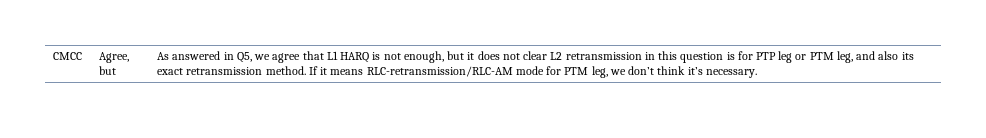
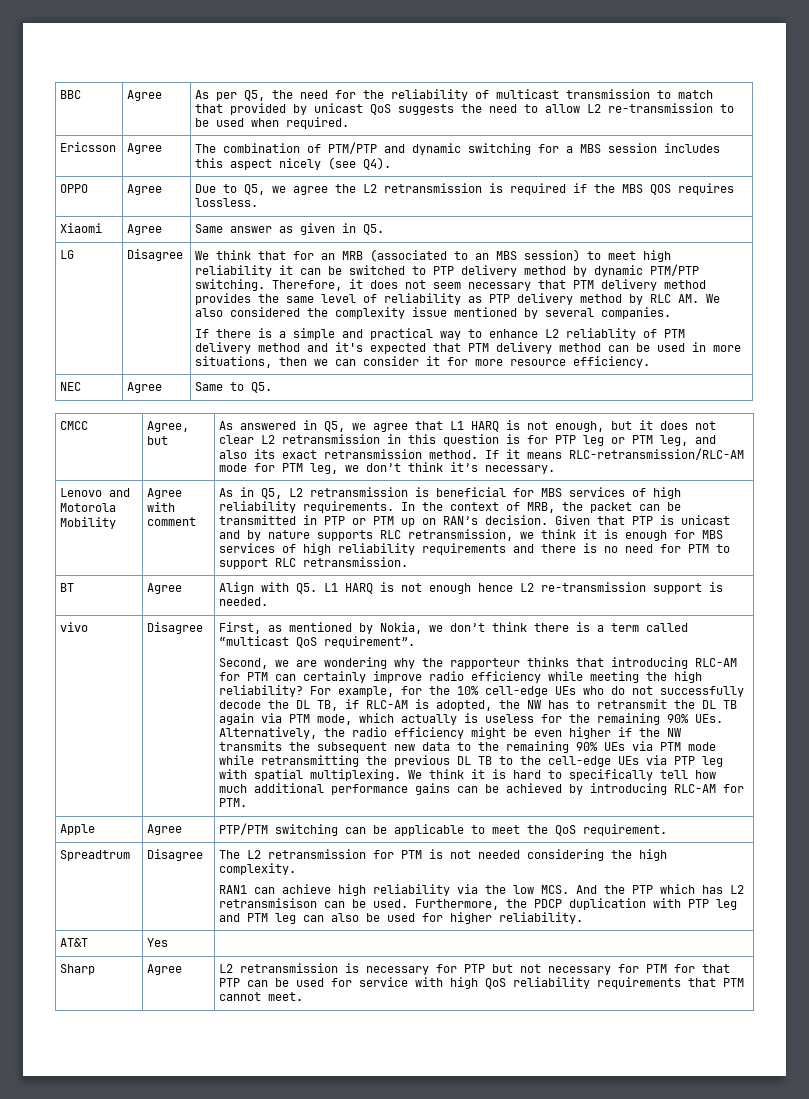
(53, 56) none -> [60,90,82,99] [127,90,163,101] [195,89,714,101] [195,103,735,115] [195,117,350,129] [60,142,117,152] [127,143,163,154] [195,142,721,155] [195,157,392,170] [60,184,89,193] [127,184,163,195] [195,183,735,195] [195,198,259,207] [60,223,103,233] [127,224,163,235] [195,223,385,235] [60,250,75,259] [127,249,184,261] [195,249,672,262] [195,264,700,277] [195,279,707,291] [195,293,721,305] [195,307,672,319] [195,328,686,340] [195,342,742,354] [195,356,651,368] [60,382,82,391] [127,382,163,393] [195,382,273,393] BBC | Agree | As per Q5, the need for the reliability of multicast transmission to match that provided by unicast QoS suggests the need to allow L2 re-transmission to be used when required. // Ericsson | Agree | The combination of PTM/PTP and dynamic switching for a MBS session includes this aspect nicely (see Q4). // OPPO | Agree | Due to Q5, we agree the L2 retransmission is required if the MBS QOS requires lossless. // Xiaomi | Agree | Same answer as given in Q5. // LG | Disagree | We think that for an MRB (associated to an MBS session) to meet high reliability it can be switched to PTP delivery method by dynamic PTM/PTP switching. Therefore, it does not seem necessary that PTM delivery method provides the same level of reliability as PTP delivery method by RLC AM. We also considered the complexity issue mentioned by several companies. // If there is a simple and practical way to enhance L2 reliablity of PTM delivery method and it's expected that PTM delivery method can be used in more situations, then we can consider it for more resource efficiency. // NEC | Agree | Same to Q5. //
(757, 73) none -> [60,488,131,497] [60,503,117,512] [60,517,117,529] [147,488,183,499] [147,502,176,512] [147,517,197,526] [219,487,682,499] [219,501,682,513] [219,515,731,527] [219,529,724,541] [219,543,731,555] [219,557,409,569] [60,583,75,592] [147,583,183,594] [219,582,724,594] [219,597,269,606] [60,622,89,632] [147,622,204,634] [219,622,689,634] [219,636,416,648] [219,657,738,669] [219,671,703,683] [219,685,745,697] [219,699,738,711] [219,713,724,725] [219,727,682,739] [219,741,717,753] [219,755,724,767] [219,769,717,781] [219,783,745,795] [219,798,248,807] [60,824,96,835] [147,824,183,835] [219,823,668,836] [60,850,131,861] [147,849,204,861] [219,849,668,861] [219,863,297,875] [219,884,745,896] [219,898,738,910] [219,912,584,924] [60,938,89,947] [147,938,169,947] [60,964,96,975] [147,964,183,975] [219,963,731,975] [219,977,745,989] [219,992,304,1001] // Lenovo and Motorola Mobility | Agree with comment | As in Q5, L2 retransmission is beneficial for MBS services of high reliability requirements. In the context of MRB, the packet can be transmitted in PTP or PTM up on RAN’s decision. Given that PTP is unicast and by nature supports RLC retransmission, we think it is enough for MBS services of high reliability requirements and there is no need for PTM to support RLC retransmission. // BT | Agree | Align with Q5. L1 HARQ is not enough hence L2 re-transmission support is needed. // vivo | Disagree | First, as mentioned by Nokia, we don’t think there is a term called “multicast QoS requirement”. // Second, we are wondering why the rapporteur thinks that introducing RLC-AM for PTM can certainly improve radio efficiency while meeting the high reliability? For example, for the 10% cell-edge UEs who do not successfully decode the DL TB, if RLC-AM is adopted, the NW has to retransmit the DL TB again via PTM mode, which actually is useless for the remaining 90% UEs. Alternatively, the radio efficiency might be even higher if the NW transmits the subsequent new data to the remaining 90% UEs via PTM mode while retransmitting the previous DL TB to the cell-edge UEs via PTP leg with spatial multiplexing. We think it is hard to specifically tell how much additional performance gains can be achieved by introducing RLC-AM for PTM. // Apple | Agree | PTP/PTM switching can be applicable to meet the QoS requirement. // Spreadtrum | Disagree | The L2 retransmission for PTM is not needed considering the high complexity. // RAN1 can achieve high reliability via the low MCS. And the PTP which has L2 retransmisison can be used. Furthermore, the PDCP duplication with PTP leg and PTM leg can also be used for higher reliability. // AT&T | Yes | // Sharp | Agree | L2 retransmission is necessary for PTP but not necessary for PTM for that PTP can be used for service with high QoS reliability requirements that PTM cannot meet.

